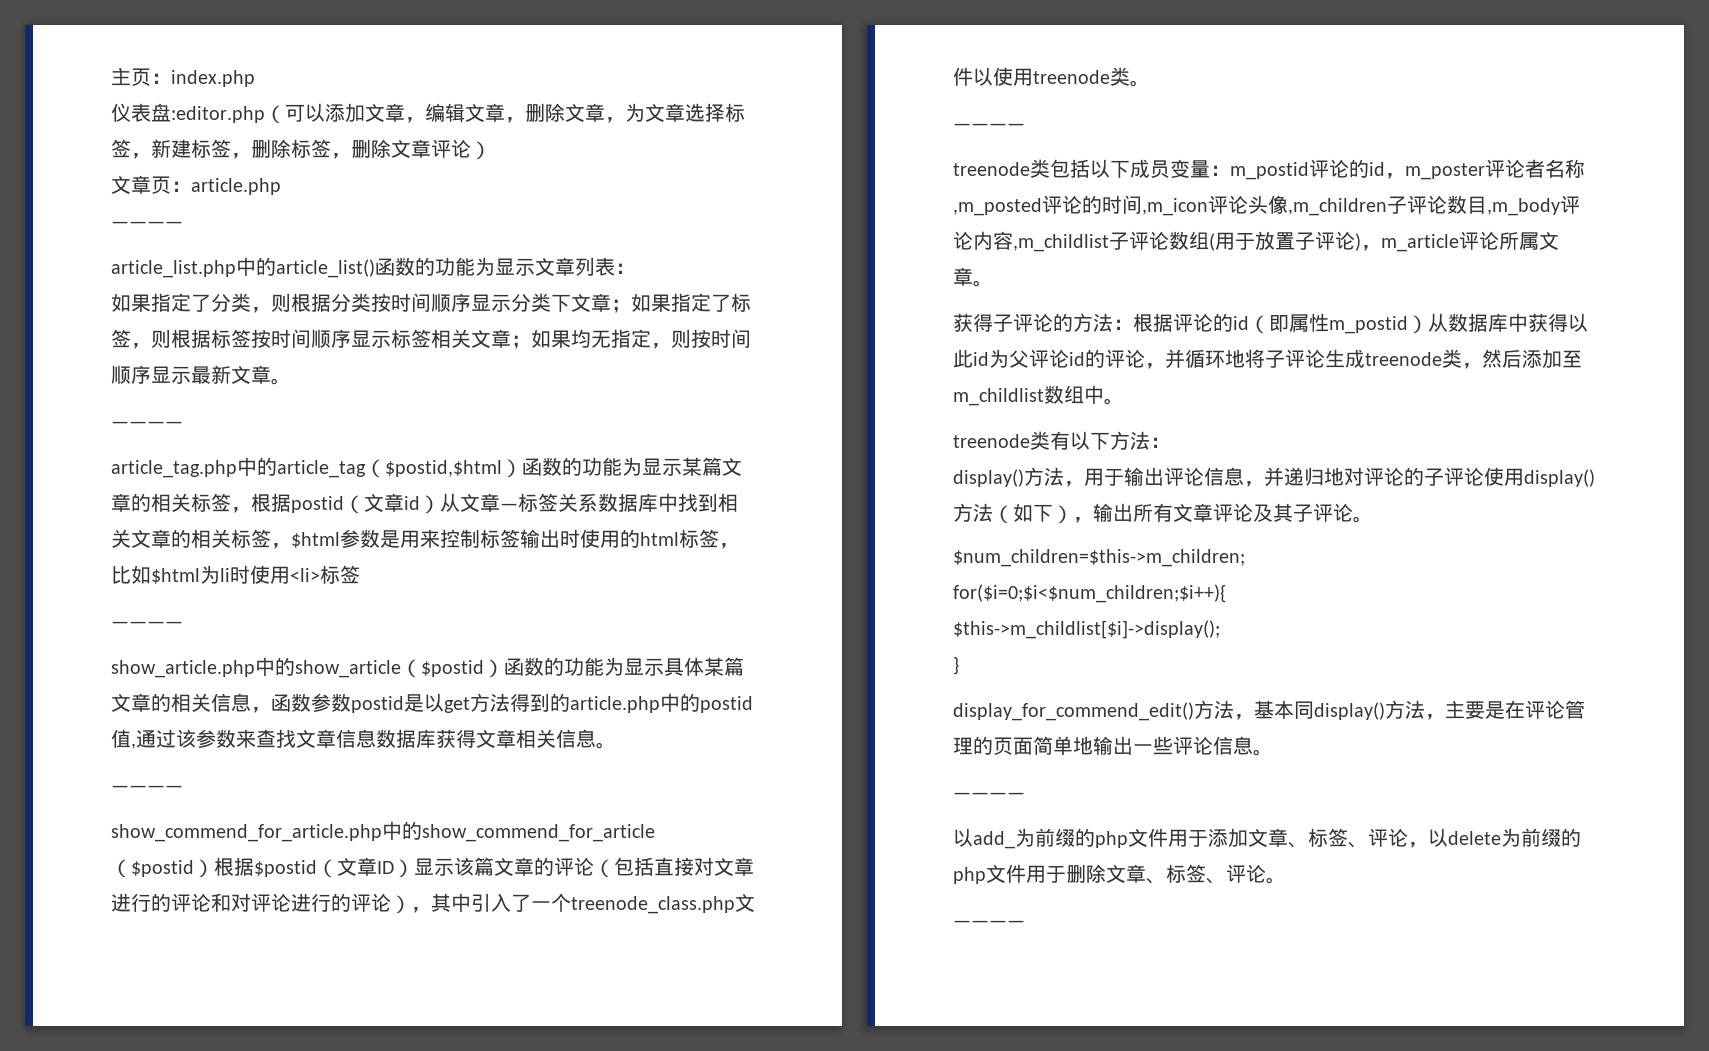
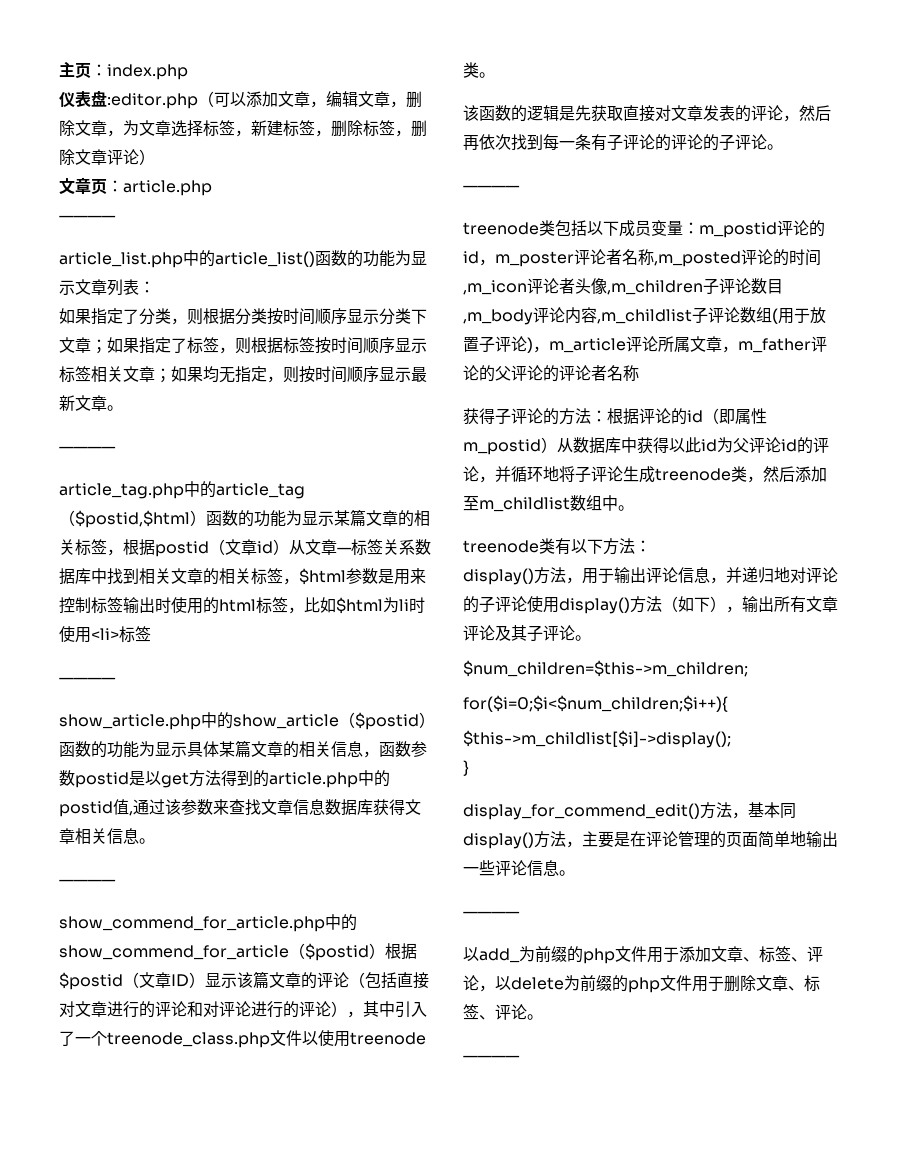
(1150, 83) none -> [463,105,831,122] [463,134,783,151] // 该函数的逻辑是先获取直接对文章发表的评论，然后再依次找到每一条有子评论的评论的子评论。
(1248, 204) none -> [559,278,575,294] 者
[973,280,993,287] 。 -> [722,336,827,353] [463,365,639,382] ，m_father评论的父评论的评论者名称

